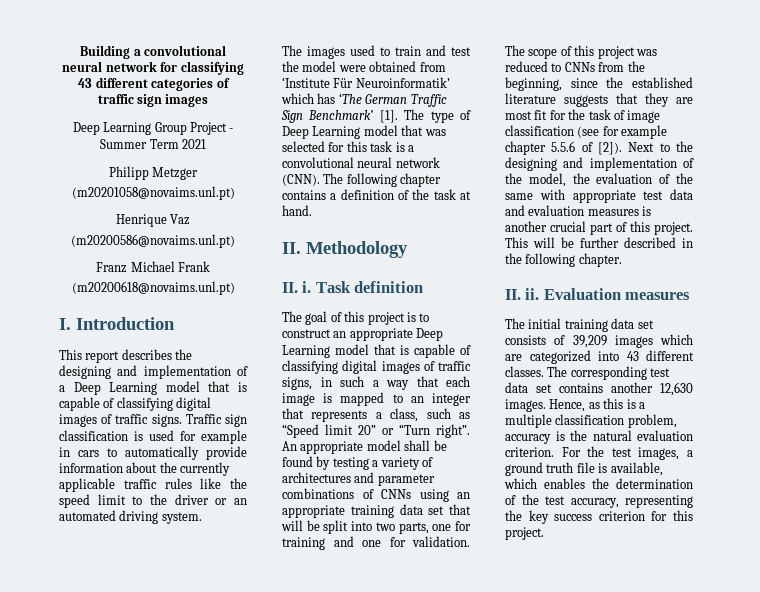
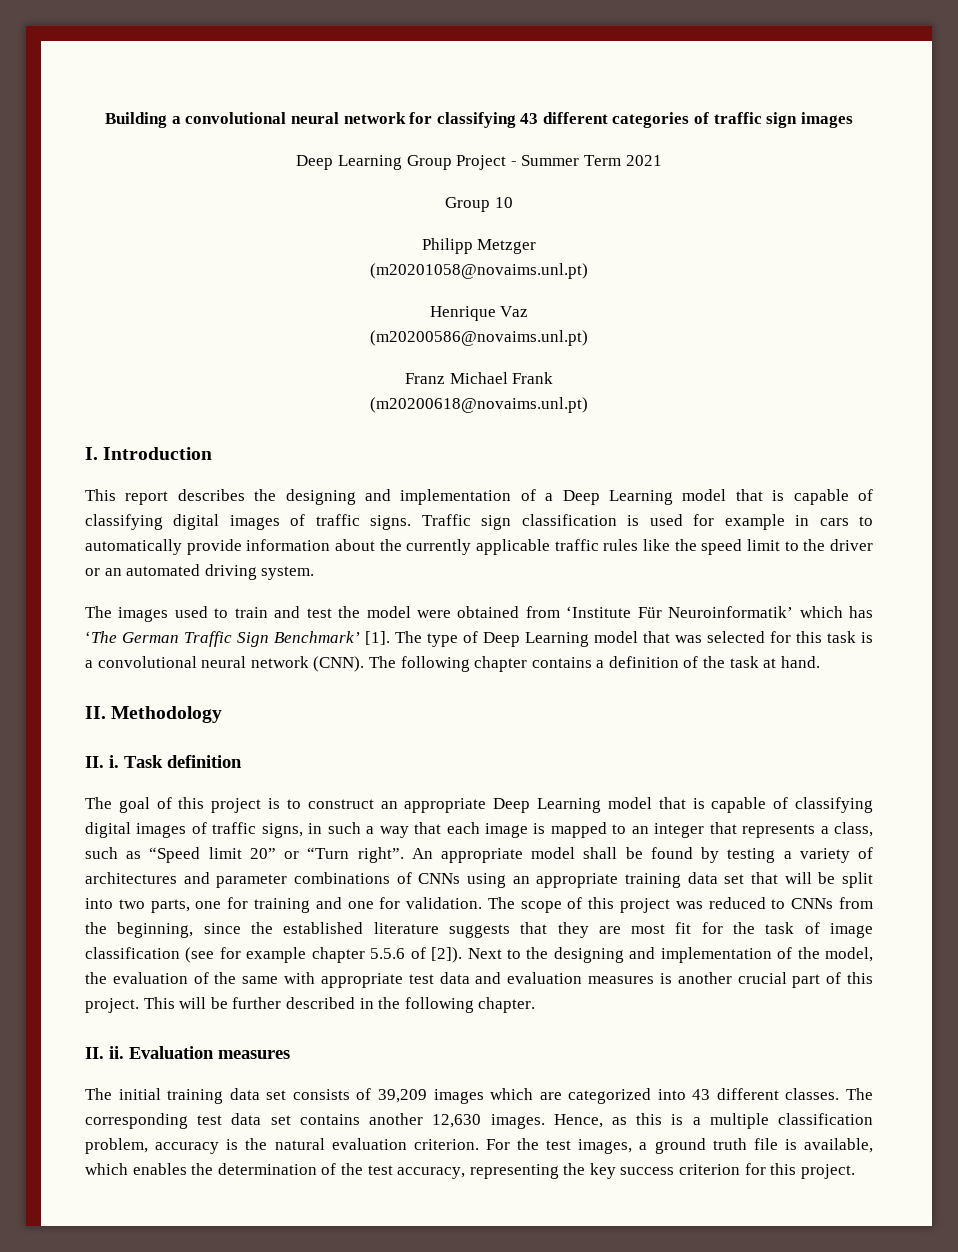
(206, 144) none -> [445,197,513,212] // Group 10

